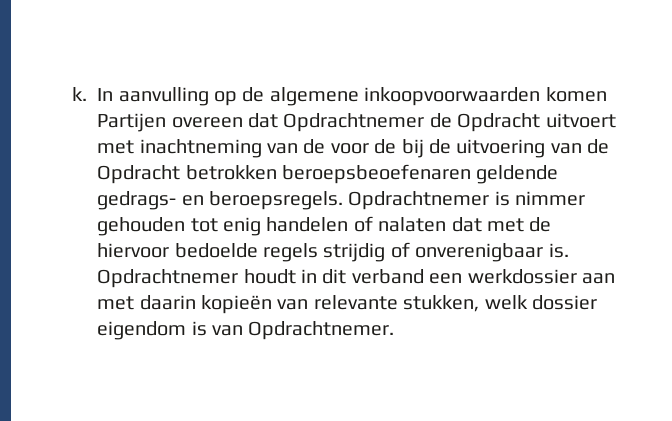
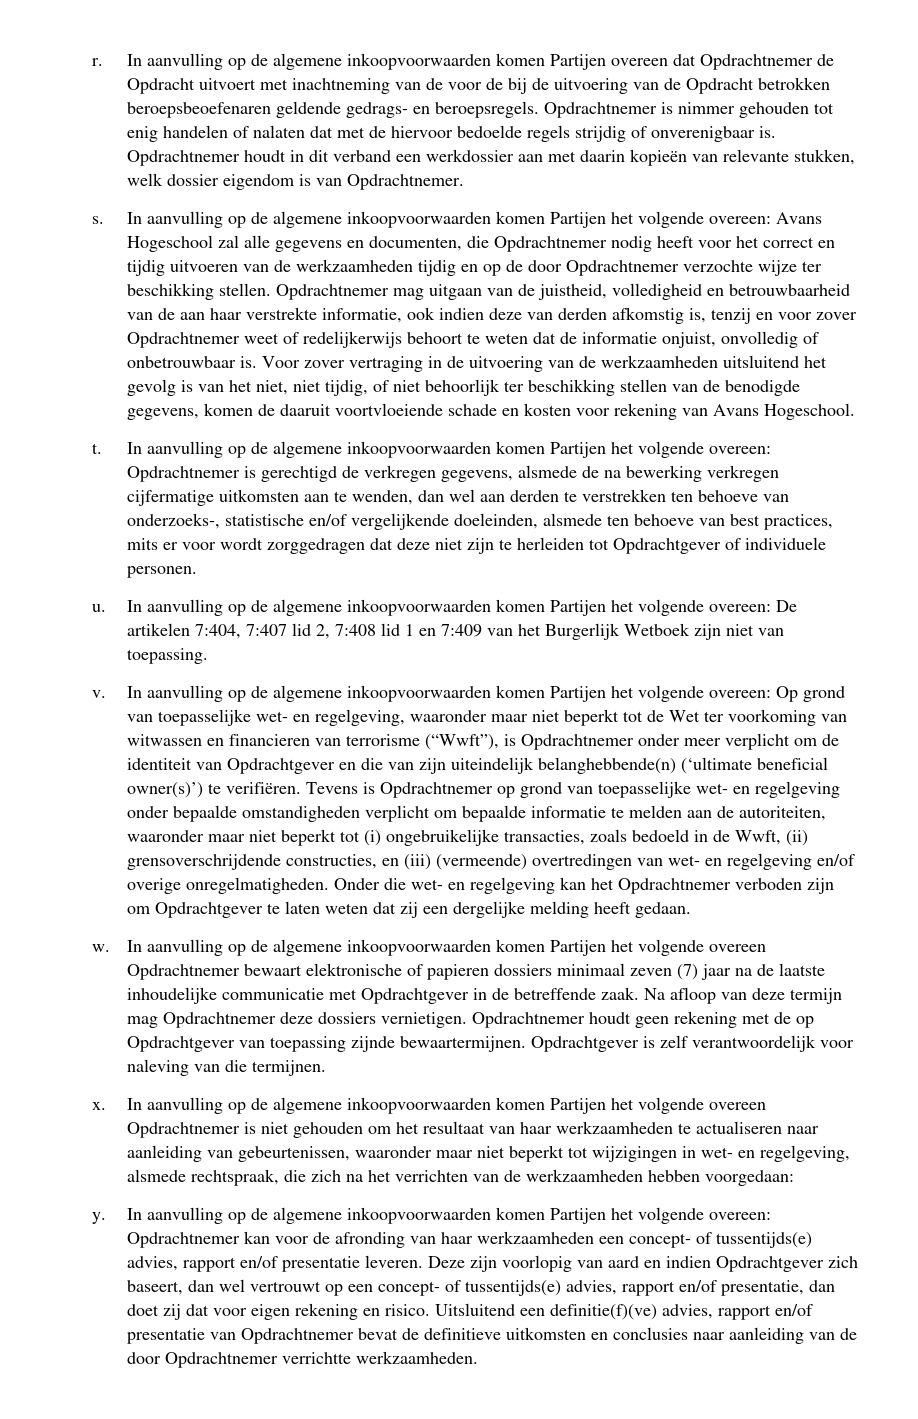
[72,87,88,101] k. -> [92,58,104,66] r.
(395, 330) none -> [92,211,823,228] [127,235,836,252] [127,259,823,276] [127,283,851,300] [127,307,858,324] [127,331,820,348] [127,355,828,372] [127,379,801,396] [127,403,856,420] [92,441,772,458] [127,465,780,482] [127,489,790,506] [127,513,834,530] [127,537,827,554] [127,566,198,578] [92,599,798,616] [127,623,785,640] [127,648,209,664] [92,685,846,702] [127,709,848,726] [127,733,840,750] [127,757,829,774] [127,781,841,798] [127,805,827,822] [127,829,809,846] [127,853,856,870] [127,877,835,894] [127,901,692,918] [92,939,767,956] [127,963,826,980] [127,987,843,1004] [127,1011,815,1028] [127,1035,855,1052] [127,1059,327,1076] [92,1097,767,1114] [127,1121,820,1138] [127,1145,851,1162] [127,1169,795,1186] [92,1207,772,1224] [127,1231,813,1248] [127,1255,859,1272] [127,1279,836,1296] [127,1303,814,1320] [127,1327,858,1344] [127,1351,479,1368] // s. In aanvulling op de algemene inkoopvoorwaarden komen Partijen het volgende overeen: Avans Hogeschool zal alle gegevens en documenten, die Opdrachtnemer nodig heeft voor het correct en tijdig uitvoeren van de werkzaamheden tijdig en op de door Opdrachtnemer verzochte wijze ter beschikking stellen. Opdrachtnemer mag uitgaan van de juistheid, volledigheid en betrouwbaarheid van de aan haar verstrekte informatie, ook indien deze van derden afkomstig is, tenzij en voor zover Opdrachtnemer weet of redelijkerwijs behoort te weten dat de informatie onjuist, onvolledig of onbetrouwbaar is. Voor zover vertraging in de uitvoering van de werkzaamheden uitsluitend het gevolg is van het niet, niet tijdig, of niet behoorlijk ter beschikking stellen van de benodigde gegevens, komen de daaruit voortvloeiende schade en kosten voor rekening van Avans Hogeschool. // t. In aanvulling op de algemene inkoopvoorwaarden komen Partijen het volgende overeen: Opdrachtnemer is gerechtigd de verkregen gegevens, alsmede de na bewerking verkregen cijfermatige uitkomsten aan te wenden, dan wel aan derden te verstrekken ten behoeve van onderzoeks-, statistische en/of vergelijkende doeleinden, alsmede ten behoeve van best practices, mits er voor wordt zorggedragen dat deze niet zijn te herleiden tot Opdrachtgever of individuele personen. // u. In aanvulling op de algemene inkoopvoorwaarden komen Partijen het volgende overeen: De artikelen 7:404, 7:407 lid 2, 7:408 lid 1 en 7:409 van het Burgerlijk Wetboek zijn niet van toepassing. // v. In aanvulling op de algemene inkoopvoorwaarden komen Partijen het volgende overeen: Op grond van toepasselijke wet- en regelgeving, waaronder maar niet beperkt tot de Wet ter voorkoming van witwassen en financieren van terrorisme (“Wwft”), is Opdrachtnemer onder meer verplicht om de identiteit van Opdrachtgever en die van zijn uiteindelijk belanghebbende(n) (‘ultimate beneficial owner(s)’) te verifiëren. Tevens is Opdrachtnemer op grond van toepasselijke wet- en regelgeving onder bepaalde omstandigheden verplicht om bepaalde informatie te melden aan de autoriteiten, waaronder maar niet beperkt tot (i) ongebruikelijke transacties, zoals bedoeld in de Wwft, (ii) grensoverschrijdende constructies, en (iii) (vermeende) overtredingen van wet- en regelgeving en/of overige onregelmatigheden. Onder die wet- en regelgeving kan het Opdrachtnemer verboden zijn om Opdrachtgever te laten weten dat zij een dergelijke melding heeft gedaan. // w. In aanvulling op de algemene inkoopvoorwaarden komen Partijen het volgende overeen Opdrachtnemer bewaart elektronische of papieren dossiers minimaal zeven (7) jaar na de laatste inhoudelijke communicatie met Opdrachtgever in de betreffende zaak. Na afloop van deze termijn mag Opdrachtnemer deze dossiers vernietigen. Opdrachtnemer houdt geen rekening met de op Opdrachtgever van toepassing zijnde bewaartermijnen. Opdrachtgever is zelf verantwoordelijk voor naleving van die termijnen. // x. In aanvulling op de algemene inkoopvoorwaarden komen Partijen het volgende overeen Opdrachtnemer is niet gehouden om het resultaat van haar werkzaamheden te actualiseren naar aanleiding van gebeurtenissen, waaronder maar niet beperkt tot wijzigingen in wet- en regelgeving, alsmede rechtspraak, die zich na het verrichten van de werkzaamheden hebben voorgedaan: // y. In aanvulling op de algemene inkoopvoorwaarden komen Partijen het volgende overeen: Opdrachtnemer kan voor de afronding van haar werkzaamheden een concept- of tussentijds(e) advies, rapport en/of presentatie leveren. Deze zijn voorlopig van aard en indien Opdrachtgever zich baseert, dan wel vertrouwt op een concept- of tussentijds(e) advies, rapport en/of presentatie, dan doet zij dat voor eigen rekening en risico. Uitsluitend een definitie(f)(ve) advies, rapport en/of presentatie van Opdrachtnemer bevat de definitieve uitkomsten en conclusies naar aanleiding van de door Opdrachtnemer verrichtte werkzaamheden.

